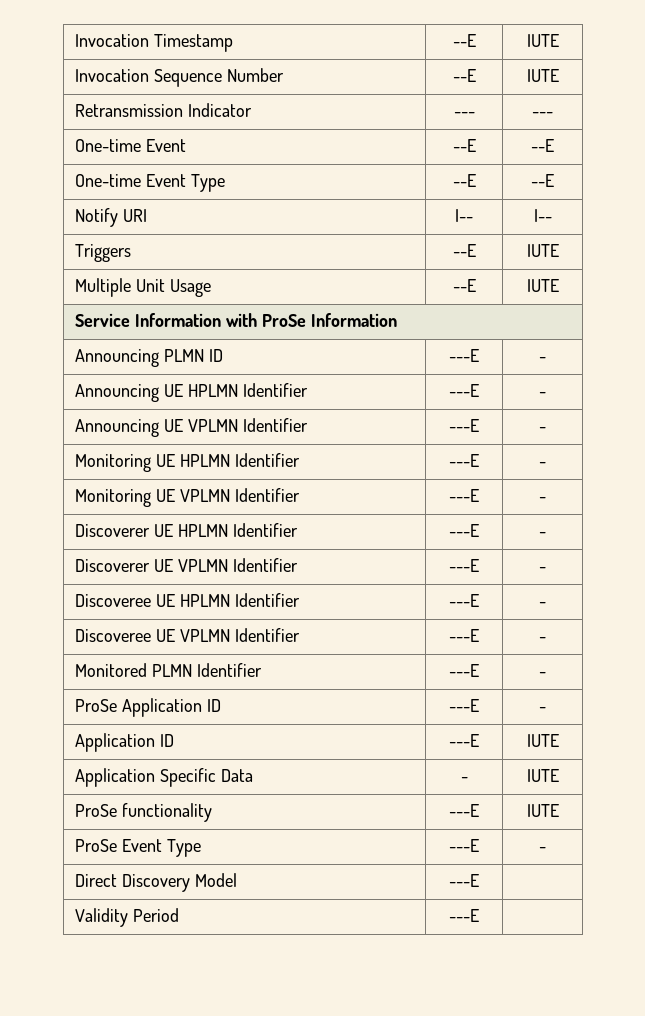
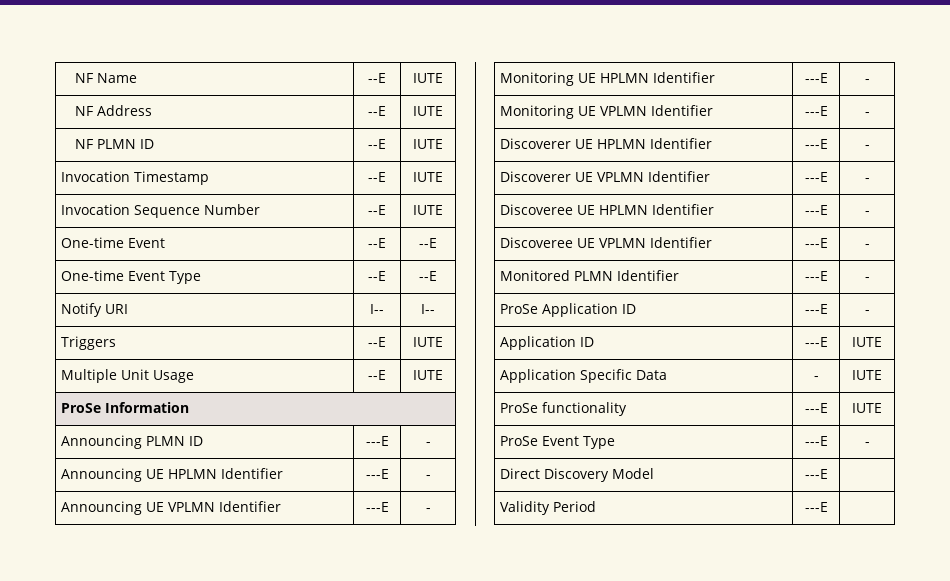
(75, 40) none -> [75,73,138,83] [368,73,386,83] [413,73,443,83] [75,105,153,116] [368,106,386,116] [413,106,443,116] [75,139,155,149] [368,139,386,149] [413,139,443,149] NF Name | --E | IUTE // NF Address | --E | IUTE // NF PLMN ID | --E | IUTE //
[75,103,252,117] [453,112,475,117] [532,112,553,117] // Retransmission Indicator | --- | --- -> (443, 210) none
[75,313,257,327] Service Information with -> (443, 375) none

